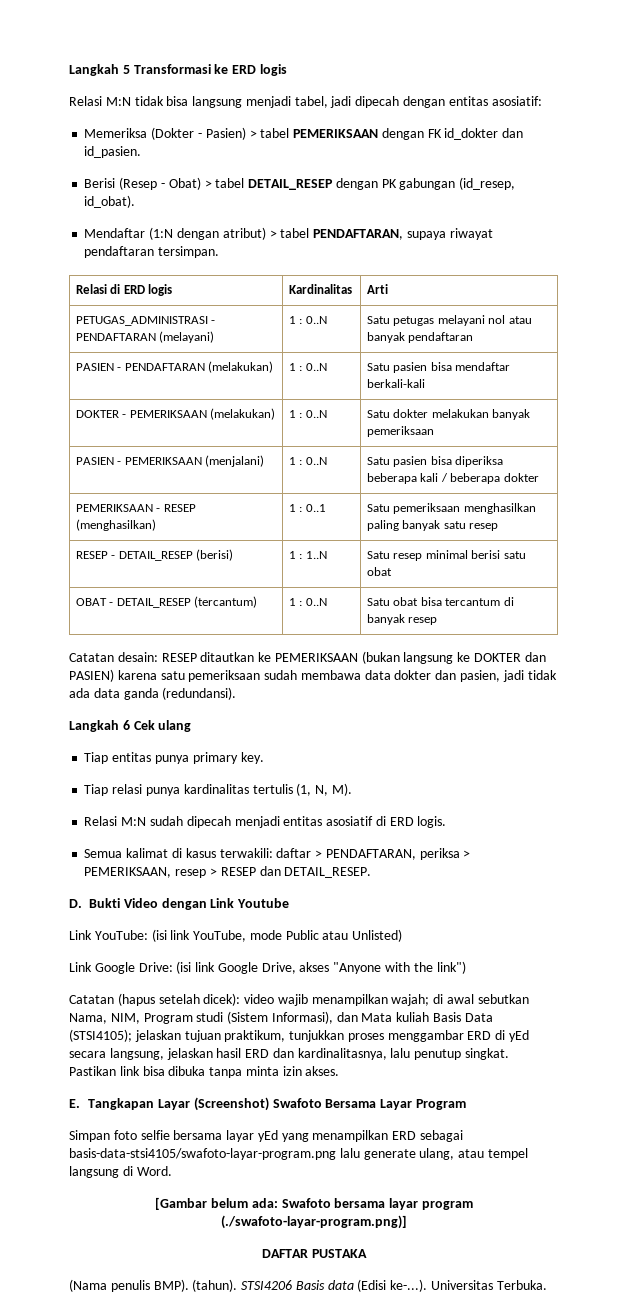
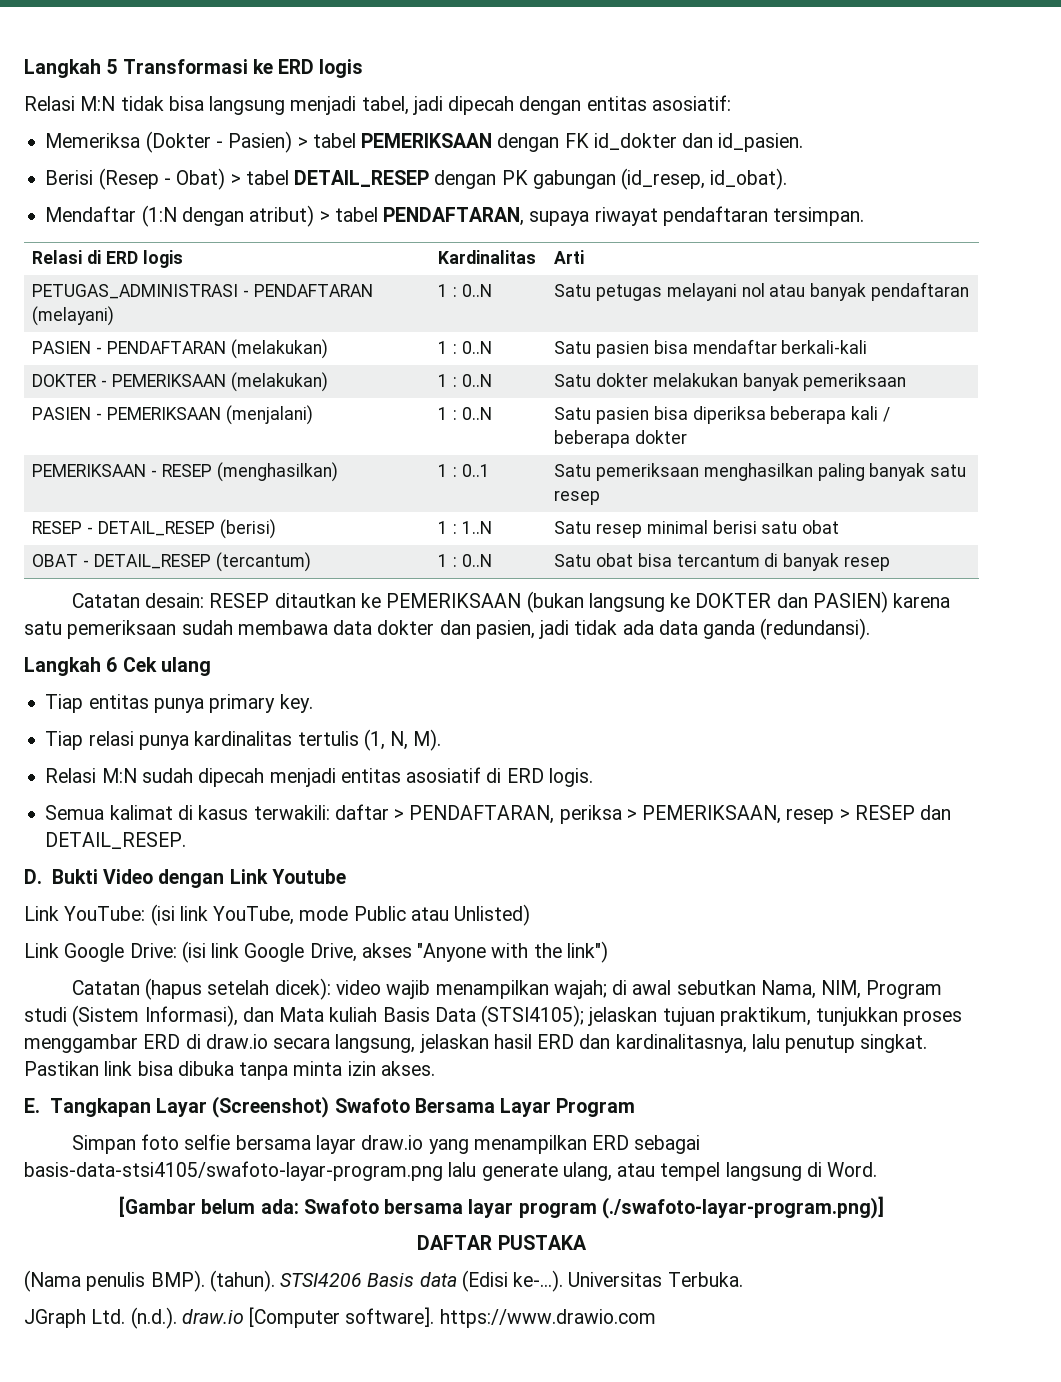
[509,1030,530,1042] yEd -> [205,1034,268,1049] draw.io
[257,1130,278,1142] yEd -> [361,1135,424,1150] draw.io
(547, 1285) none -> [24,1307,656,1329] // JGraph Ltd. (n.d.). draw.io [Computer software]. https://www.drawio.com

